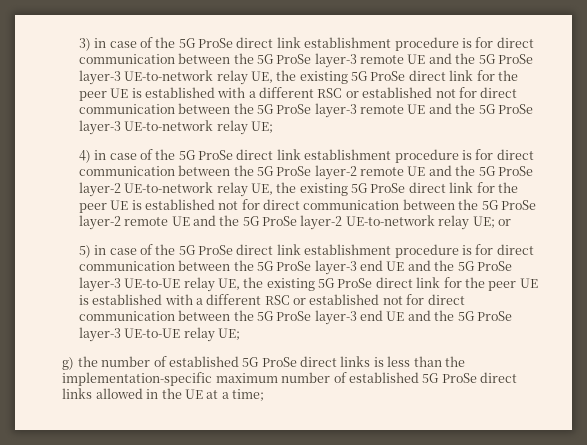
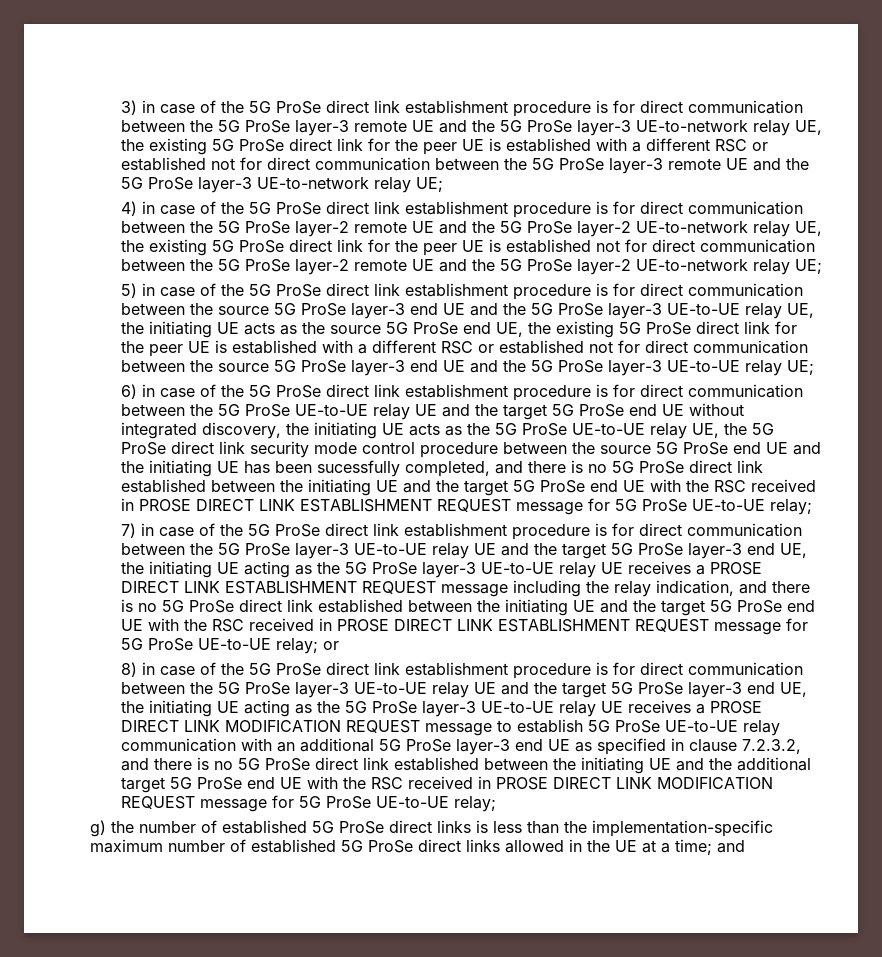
[497,219,511,226] or -> (822, 266) none
(254, 265) none -> [217,306,269,315] source
(264, 282) none -> [148,321,551,338] initiating UE acts as the source 5G ProSe end UE, the
(254, 315) none -> [217,363,269,372] source
(240, 334) none -> [120,384,803,401] [120,403,744,420] [120,422,774,439] [120,441,821,458] [120,460,763,477] [120,479,816,496] [120,498,812,515] [120,523,802,540] [120,543,807,559] [120,561,762,578] [120,580,810,597] [120,599,815,616] [120,618,808,635] [120,638,339,654] [120,662,803,679] [120,682,807,698] [120,700,762,717] [120,719,780,736] [120,738,801,755] [120,757,811,774] [120,776,773,793] [120,795,496,812] // 6) in case of the 5G ProSe direct link establishment procedure is for direct communication between the 5G ProSe UE-to-UE relay UE and the target 5G ProSe end UE without integrated discovery, the initiating UE acts as the 5G ProSe UE-to-UE relay UE, the 5G ProSe direct link security mode control procedure between the source 5G ProSe end UE and the initiating UE has been sucessfully completed, and there is no 5G ProSe direct link established between the initiating UE and the target 5G ProSe end UE with the RSC received in PROSE DIRECT LINK ESTABLISHMENT REQUEST message for 5G ProSe UE-to-UE relay; // 7) in case of the 5G ProSe direct link establishment procedure is for direct communication between the 5G ProSe layer-3 UE-to-UE relay UE and the target 5G ProSe layer-3 end UE, the initiating UE acting as the 5G ProSe layer-3 UE-to-UE relay UE receives a PROSE DIRECT LINK ESTABLISHMENT REQUEST message including the relay indication, and there is no 5G ProSe direct link established between the initiating UE and the target 5G ProSe end UE with the RSC received in PROSE DIRECT LINK ESTABLISHMENT REQUEST message for 5G ProSe UE-to-UE relay; or // 8) in case of the 5G ProSe direct link establishment procedure is for direct communication between the 5G ProSe layer-3 UE-to-UE relay UE and the target 5G ProSe layer-3 end UE, the initiating UE acting as the 5G ProSe layer-3 UE-to-UE relay UE receives a PROSE DIRECT LINK MODIFICATION REQUEST message to establish 5G ProSe UE-to-UE relay communication with an additional 5G ProSe layer-3 end UE as specified in clause 7.2.3.2, and there is no 5G ProSe direct link established between the initiating UE and the additional target 5G ProSe end UE with the RSC received in PROSE DIRECT LINK MODIFICATION REQUEST message for 5G ProSe UE-to-UE relay;
(265, 395) none -> [716,840,745,853] and

